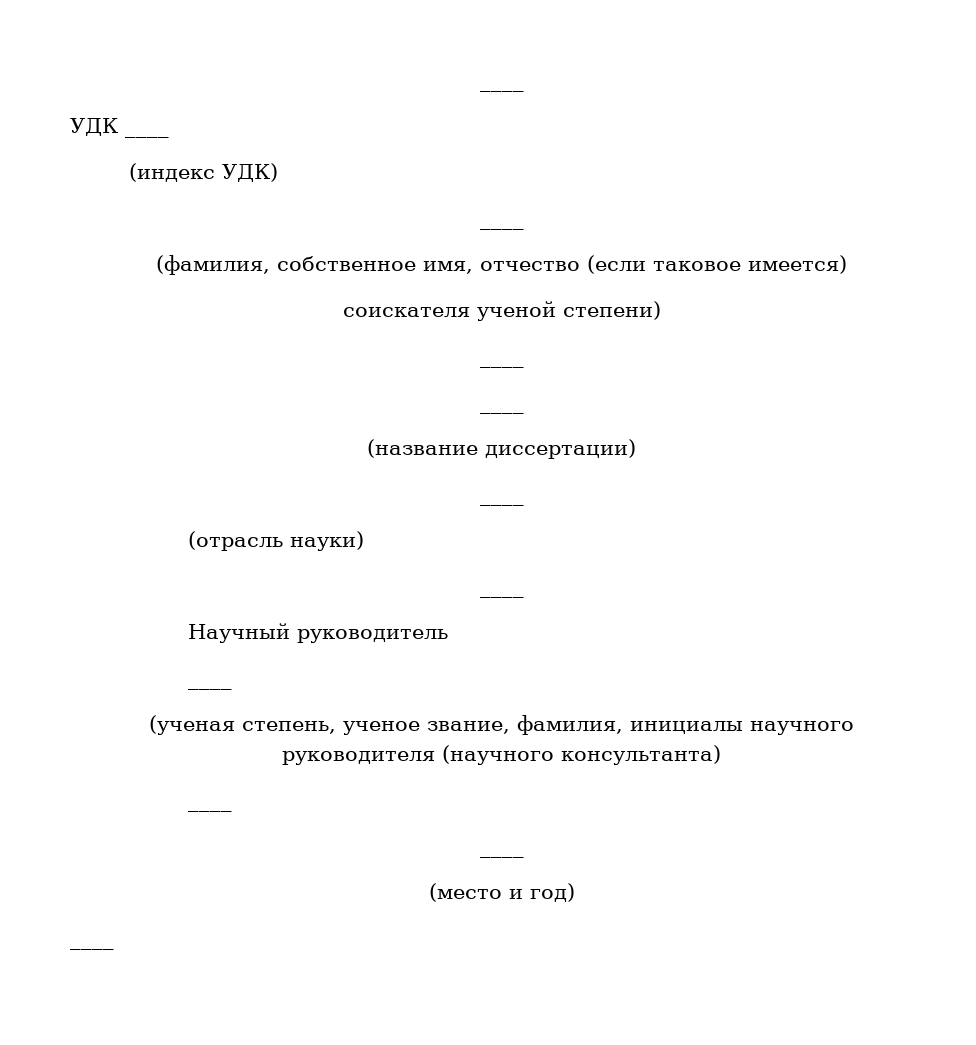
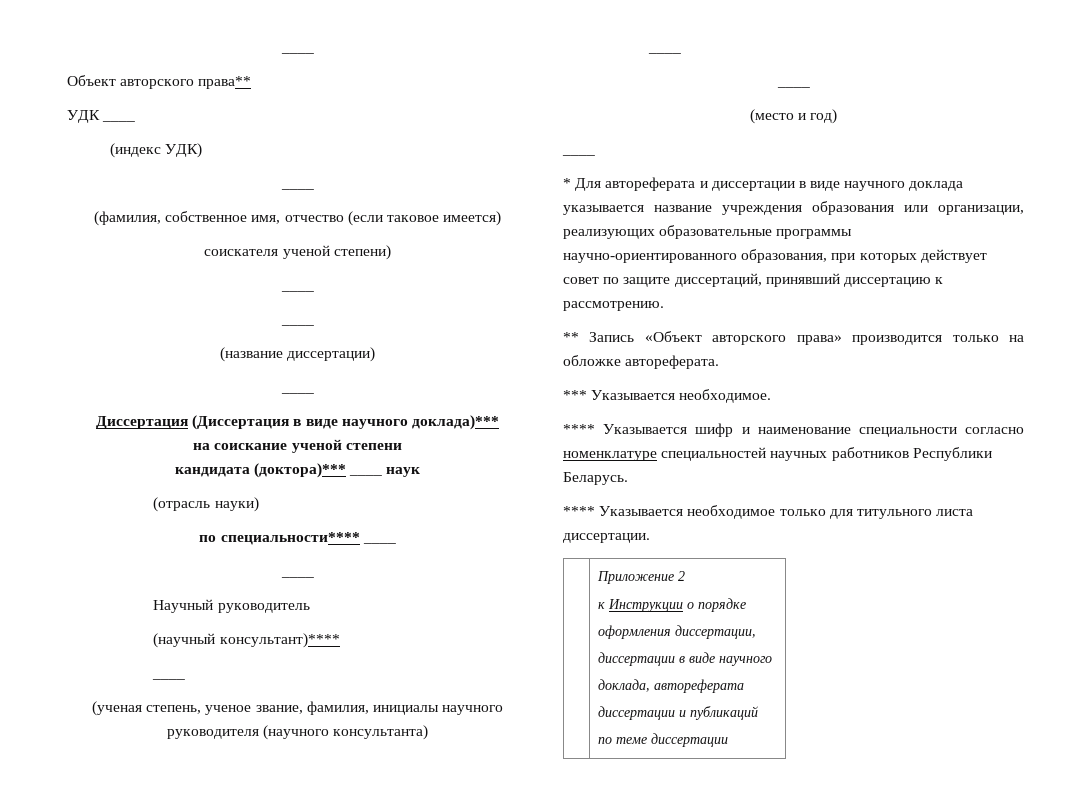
[479,87,524,92] ____ -> [280,52,314,54] [67,75,252,89] ____ // Объект авторского права**
(524, 503) none -> [96,415,499,430] [193,439,402,453] [174,463,421,478] // Диссертация (Диссертация в виде научного доклада)*** // на соискание ученой степени // кандидата (доктора)*** ____ наук
(364, 541) none -> [199,532,396,545] // по специальности**** ____
(448, 636) none -> [153,633,340,648] // (научный консультант)****
(114, 947) none -> [563,177,964,191] [563,201,1024,215] [563,225,853,239] [563,249,987,263] [563,273,944,287] [563,301,664,311] [563,331,1024,345] [563,355,720,369] [563,389,772,403] [563,423,1024,437] [563,447,992,461] [563,472,628,485] [563,505,974,519] [563,533,650,543] [597,571,686,584] [598,598,747,612] [598,625,757,639] [598,652,773,666] [598,679,745,693] [598,706,759,720] [598,733,729,747] // * Для автореферата и диссертации в виде научного доклада указывается название учреждения образования или организации, реализующих образовательные программы научно-ориентированного образования, при которых действует совет по защите диссертаций, принявший диссертацию к рассмотрению. // ** Запись «Объект авторского права» производится только на обложке автореферата. // *** Указывается необходимое. // **** Указывается шифр и наименование специальности согласно номенклатуре специальностей научных работников Республики Беларусь. // **** Указывается необходимое только для титульного листа диссертации. // | Приложение 2 // к Инструкции о порядке // оформления диссертации, // диссертации в виде научного // доклада, автореферата // диссертации и публикаций // по теме диссертации

